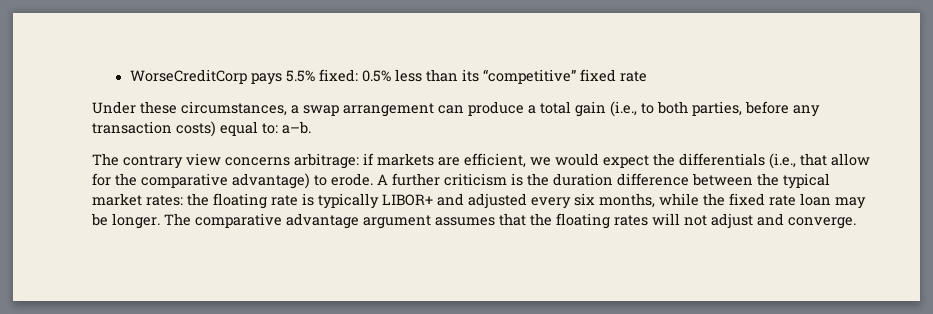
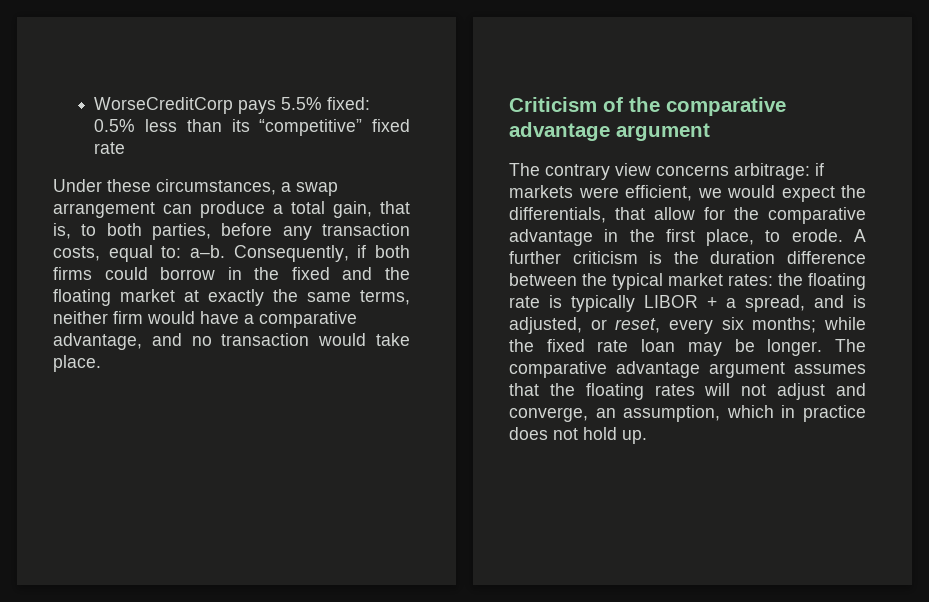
[575,101,637,117] gain (i.e., -> [333,201,410,218] [53,223,71,239] gain, that is,
[176,121,216,137] costs) -> [53,246,100,261] costs,
(311, 127) none -> [233,245,410,262] [53,267,410,280] [53,289,410,306] [53,311,357,328] [53,333,411,350] [53,355,101,372] [509,97,786,116] [509,122,710,141] Consequently, if both firms could borrow in the fixed and the floating market at exactly the same terms, neither firm would have a comparative advantage, and no transaction would take place. // Criticism of the comparative advantage argument
[438,157,460,166] are -> [578,187,619,198] were
[679,153,796,169] differentials (i.e., -> [509,207,606,223] differentials,
[232,173,310,189] advantage) -> [509,229,755,246] advantage in the first place,
[382,193,527,209] LIBOR+ and adjusted -> [644,295,866,312] [509,317,661,334] LIBOR + a spread, and is adjusted, or reset,
[599,193,655,208] months, -> [752,317,817,333] months;
[788,217,856,229] converge. -> [509,405,866,422] [509,427,647,444] converge, an assumption, which in practice does not hold up.

